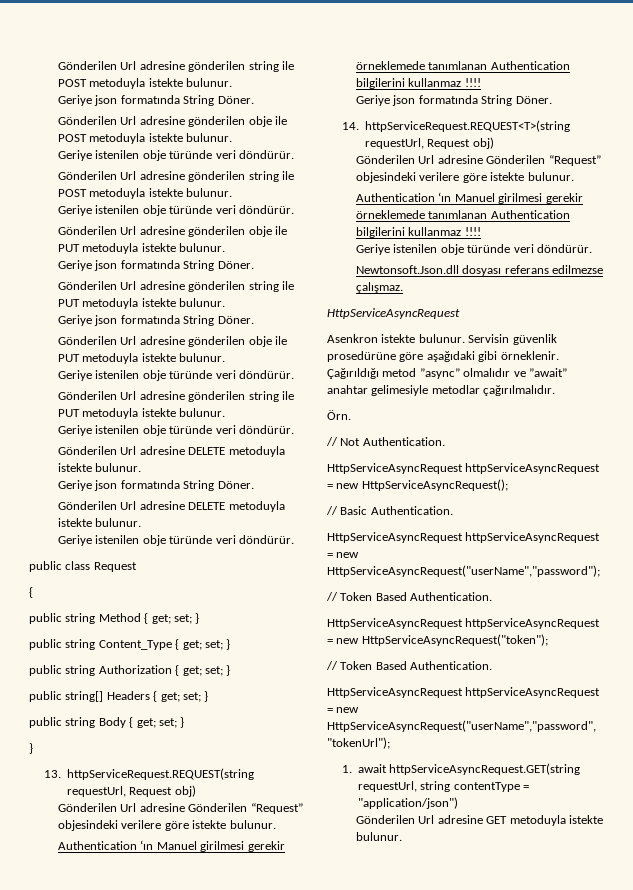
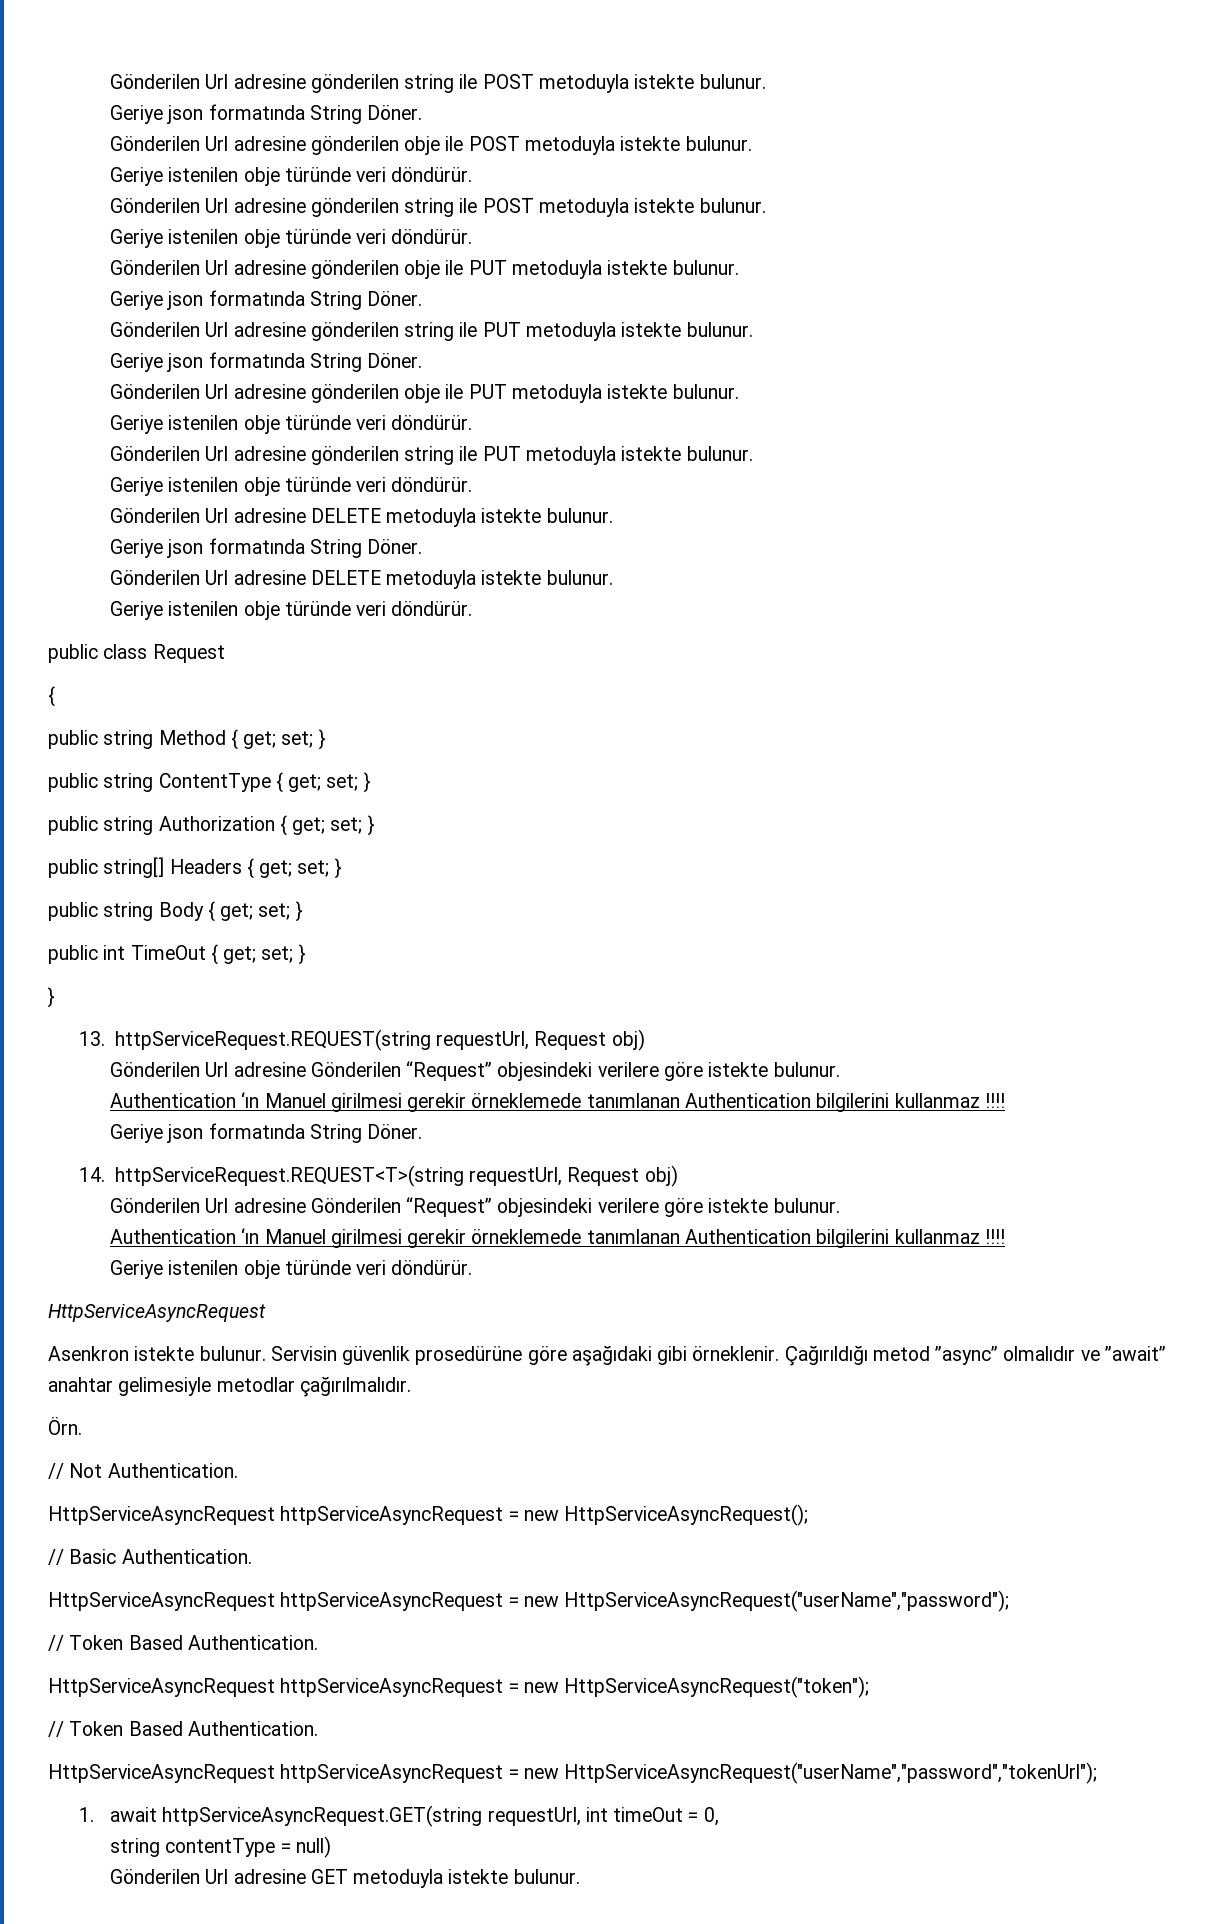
[98,640,172,650] Content_Type -> [158,773,271,792] ContentType
(185, 722) none -> [48,944,306,965] // public int TimeOut { get; set; }
[356,265,604,276] [356,282,404,293] // Newtonsoft.Json.dll dosyası referans edilmezse çalışmaz. -> (473, 1267) none
(417, 786) none -> [585,1807,719,1826] int timeOut = 0, //
[357,797,458,809] "application/json") -> [295,1836,331,1858] null)

